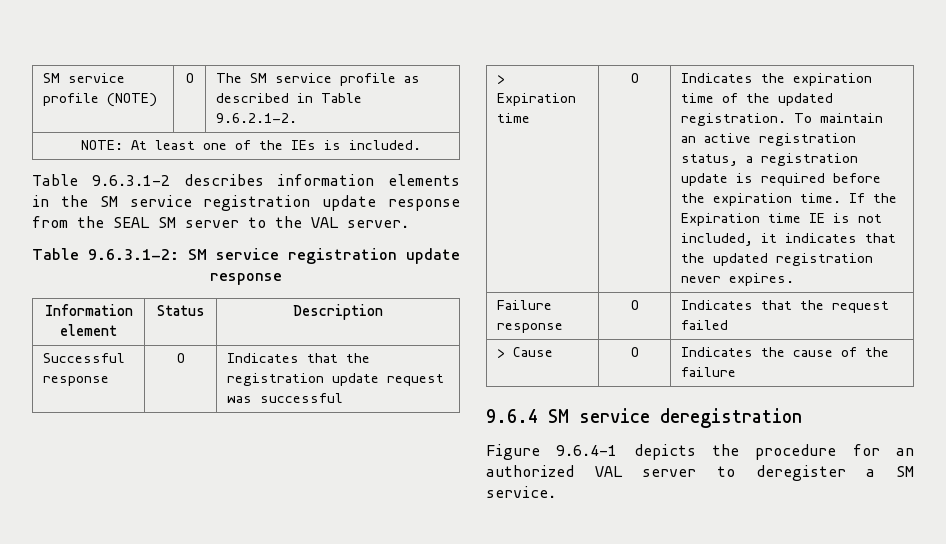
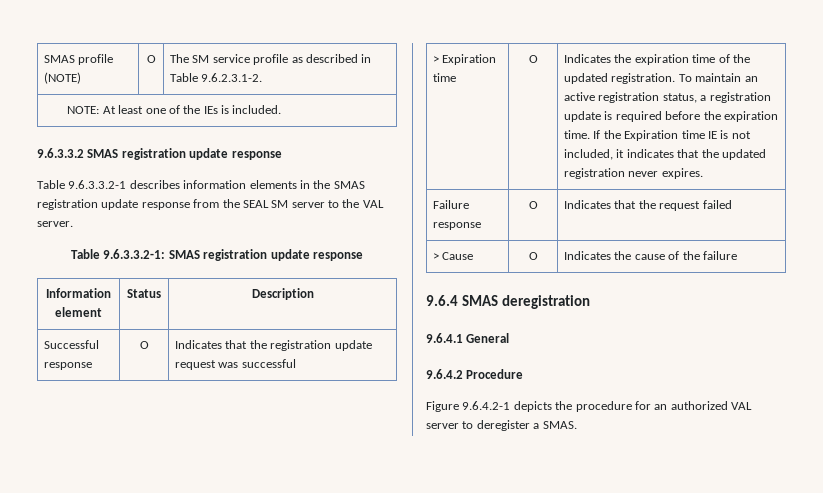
[43,73,126,83] SM service -> [44,55,76,63] SMAS
[216,113,298,123] 9.6.2.1-2. -> [201,73,263,82] 9.6.2.3.1-2.
[32,174,170,186] // Table 9.6.3.1-2 -> [37,148,282,160] [37,180,127,189] // 9.6.3.3.2 SMAS registration update response // Table 9.6.3.3.2-1
[99,195,192,207] SM service -> [333,181,365,189] SMAS
[88,248,279,260] 9.6.3.1-2: SM service -> [103,249,200,259] 9.6.3.3.2-1: SMAS
[548,408,650,423] SM service -> [461,295,498,306] SMAS
(802, 418) none -> [426,333,510,343] [426,369,524,379] // 9.6.4.1 General // 9.6.4.2 Procedure
[556,445,618,456] 9.6.4-1 -> [462,401,511,410] 9.6.4.2-1
[896,466,914,477] [486,486,556,498] SM service. -> [542,421,577,429] SMAS.

